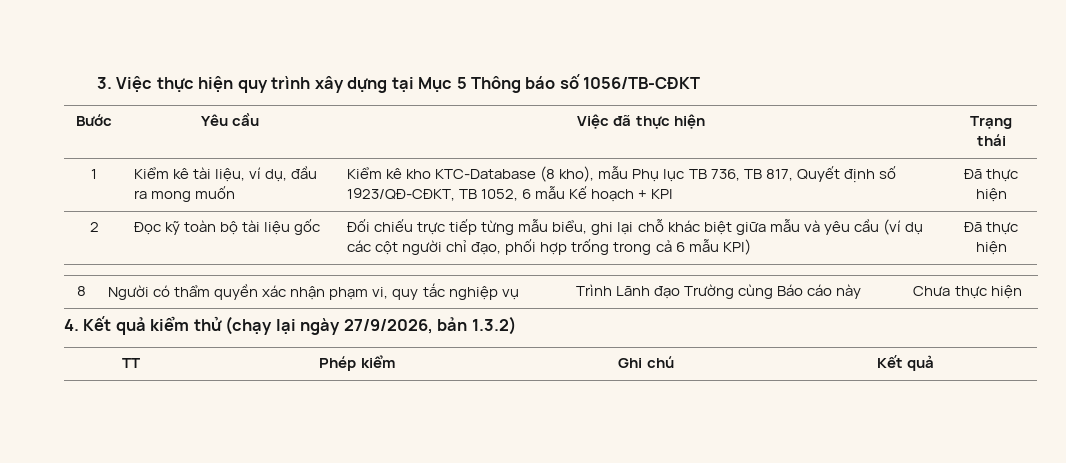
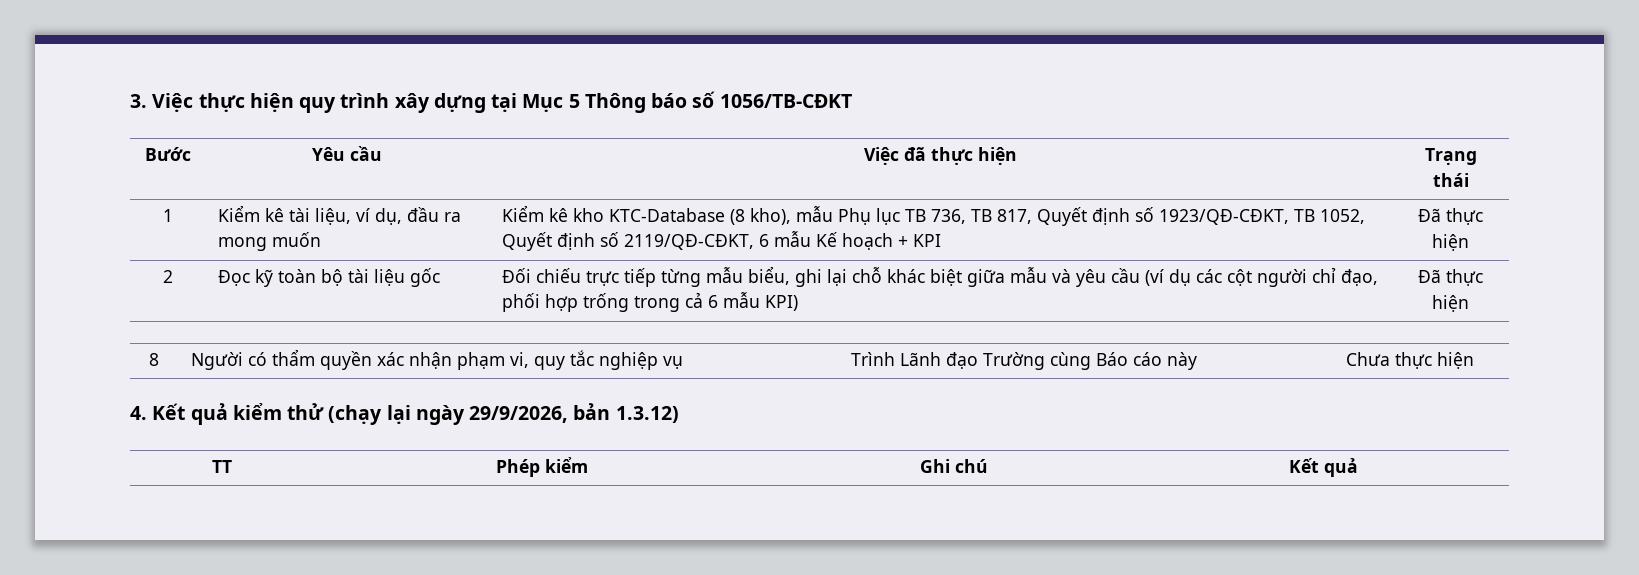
(519, 195) none -> [501,232,754,251] Quyết định số 2119/QĐ-CĐKT,
[343,316,516,335] 27/9/2026, bản 1.3.2) -> [469,403,679,423] 29/9/2026, bản 1.3.12)

